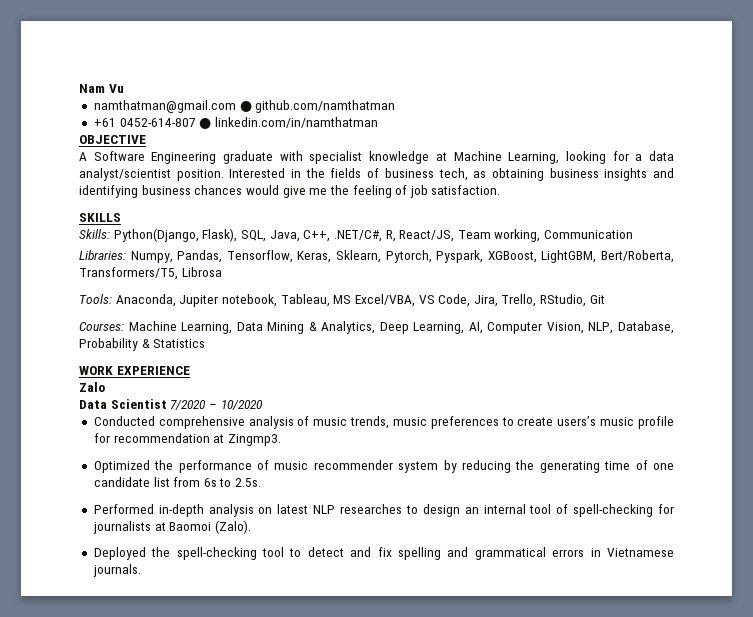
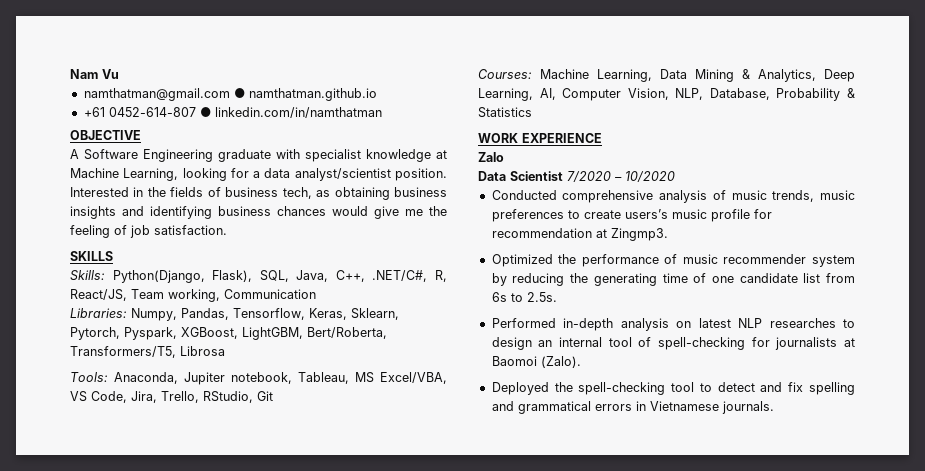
[255,100,396,113] github.com/namthatman -> [248,88,377,101] namthatman.github.io

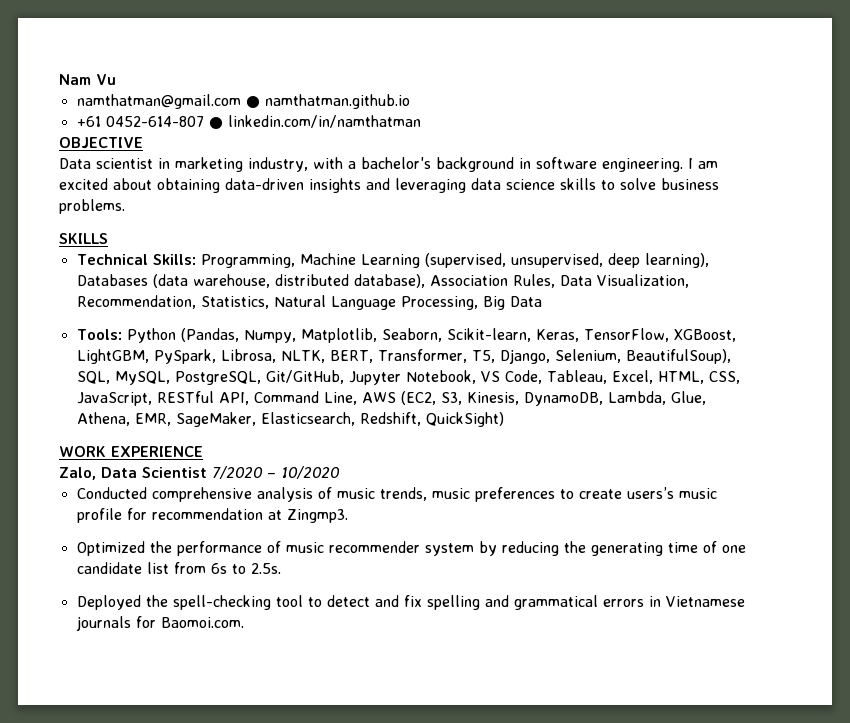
[70,149,447,162] [70,168,447,181] [70,187,448,200] [70,206,447,219] [70,225,227,238] [70,251,113,261] [70,270,447,283] [70,289,316,302] [70,308,399,321] [70,327,387,340] [70,346,225,358] [70,372,447,385] [70,391,273,403] [478,69,855,82] [478,88,855,101] [478,107,532,118] A Software Engineering graduate with specialist knowledge at Machine Learning, looking for a data analyst/scientist position. Interested in the fields of business tech, as obtaining business insights and identifying business chances would give me the feeling of job satisfaction. // SKILLS // Skills: Python(Django, Flask), SQL, Java, C++, .NET/C#, R, React/JS, Team working, Communication // Libraries: Numpy, Pandas, Tensorflow, Keras, Sklearn, Pytorch, Pyspark, XGBoost, LightGBM, Bert/Roberta, Transformers/T5, Librosa // Tools: Anaconda, Jupiter notebook, Tableau, MS Excel/VBA, VS Code, Jira, Trello, RStudio, Git // Courses: Machine Learning, Data Mining & Analytics, Deep Learning, AI, Computer Vision, NLP, Database, Probability & Statistics -> [59,157,718,172] [59,178,719,193] [59,199,125,214] [59,233,108,244] [76,253,709,268] [76,274,689,288] [76,295,542,310] [76,328,736,343] [76,349,731,364] [76,370,740,385] [76,391,706,406] [76,412,504,427] Data scientist in marketing industry, with a bachelor's background in software engineering. I am excited about obtaining data-driven insights and leveraging data science skills to solve business problems. // SKILLS // Technical Skills: Programming, Machine Learning (supervised, unsupervised, deep learning), Databases (data warehouse, distributed database), Association Rules, Data Visualization, Recommendation, Statistics, Natural Language Processing, Big Data // Tools: Python (Pandas, Numpy, Matplotlib, Seaborn, Scikit-learn, Keras, TensorFlow, XGBoost, LightGBM, PySpark, Librosa, NLTK, BERT, Transformer, T5, Django, Selenium, BeautifulSoup), SQL, MySQL, PostgreSQL, Git/GitHub, Jupyter Notebook, VS Code, Tableau, Excel, HTML, CSS, JavaScript, RESTful API, Command Line, AWS (EC2, S3, Kinesis, DynamoDB, Lambda, Glue, Athena, EMR, SageMaker, Elasticsearch, Redshift, QuickSight)
[478,152,504,162] Zalo // -> [59,467,96,480] Zalo,
[491,318,855,331] [491,337,855,350] [491,356,581,368] // Performed in-depth analysis on latest NLP researches to design an internal tool of spell-checking for journalists at Baomoi (Zalo). -> (281, 568) none
[721,401,774,414] journals. -> [75,616,244,631] journals for Baomoi.com.

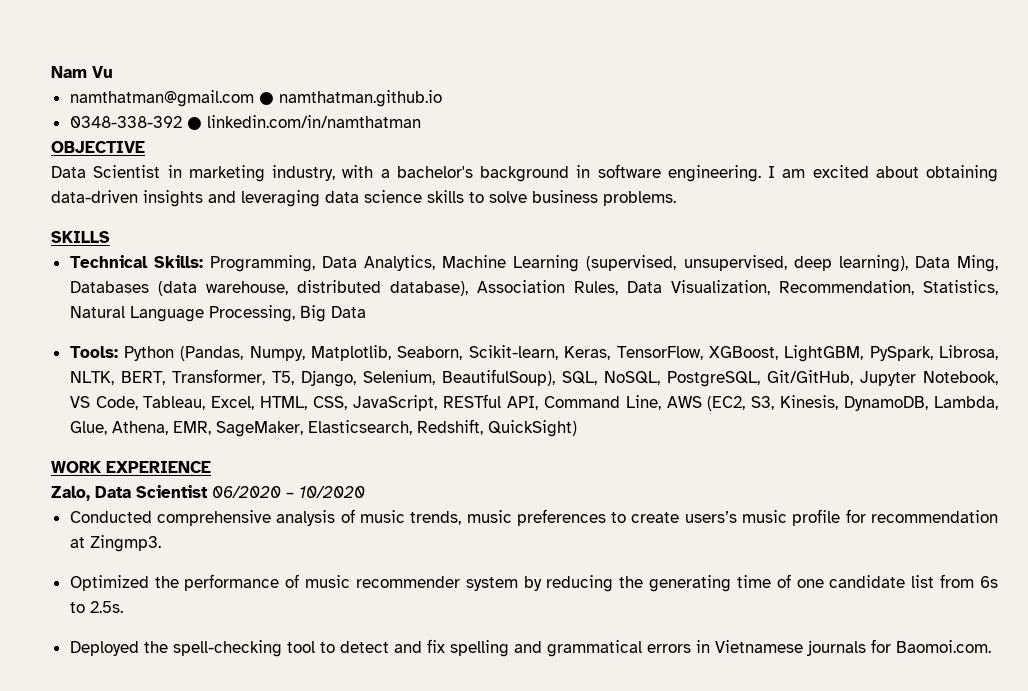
[76,116,204,127] +61 0452-614-807 -> [69,116,182,128] 0348-338-392
[96,158,153,169] scientist -> [93,165,161,178] Scientist
(295, 261) none -> [322,255,436,271] Data Analytics,
(709, 260) none -> [914,255,999,272] Data Ming,
[114,371,170,385] MySQL, -> [603,371,660,385] NoSQL,
[212,466,263,479] 7/2020 -> [212,486,281,498] 06/2020

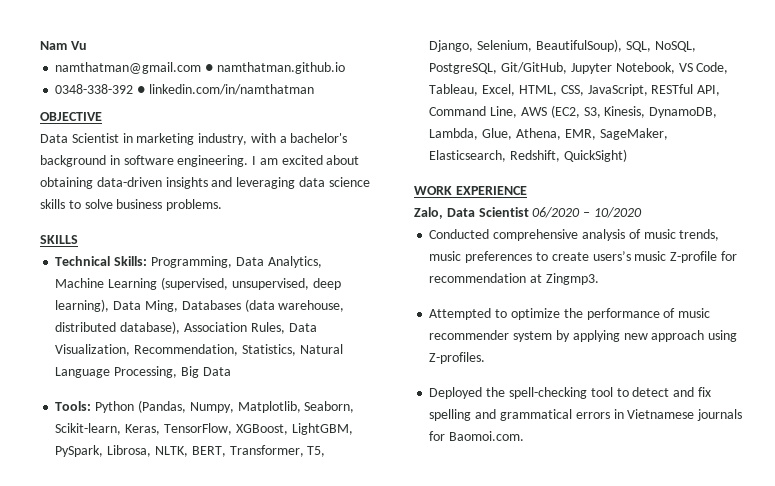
[792,509,841,526] profile -> [670,251,718,263] Z-profile
[69,575,149,591] Optimized -> [429,308,560,320] Attempted to optimize
[546,574,999,592] [69,601,123,613] reducing the generating time of one candidate list from 6s to 2.5s. -> [572,330,738,342] [429,352,486,364] applying new approach using Z-profiles.

